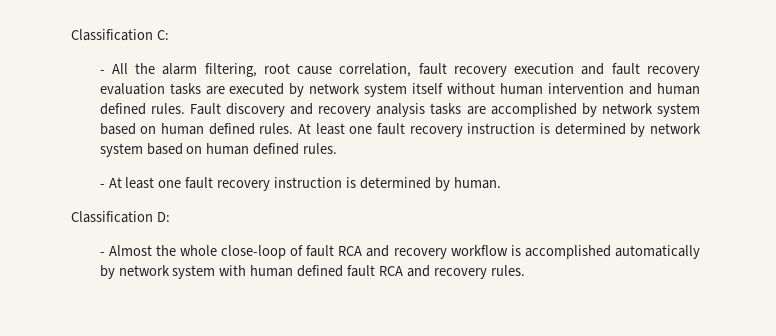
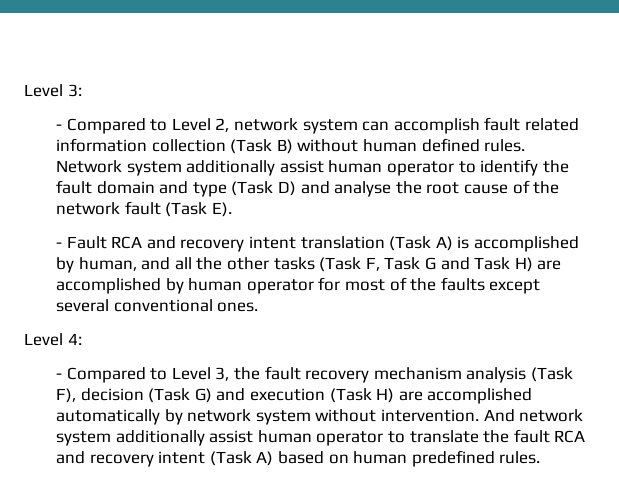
[71,29,169,41] [99,63,700,77] [99,83,700,97] [99,103,701,117] [99,123,701,137] [99,143,338,157] [99,177,501,191] [71,211,170,223] [99,245,521,259] Classification C: // - All the alarm filtering, root cause correlation, fault recovery execution and fault recovery evaluation tasks are executed by network system itself without human intervention and human defined rules. Fault discovery and recovery analysis tasks are accomplished by network system based on human defined rules. At least one fault recovery instruction is determined by network system based on human defined rules. // - At least one fault recovery instruction is determined by human. // Classification D: // - Almost the whole close-loop of fault RCA and recovery workflow is -> [24,84,82,97] [56,117,580,134] [56,138,526,154] [56,159,569,176] [56,180,560,197] [56,201,232,217] [56,236,580,252] [56,257,562,273] [56,277,541,294] [56,299,259,312] [24,333,82,346] [56,366,574,383] [56,388,423,403] Level 3: // - Compared to Level 2, network system can accomplish fault related information collection (Task B) without human defined rules. Network system additionally assist human operator to identify the fault domain and type (Task D) and analyse the root cause of the network fault (Task E). // - Fault RCA and recovery intent translation (Task A) is accomplished by human, and all the other tasks (Task F, Task G and Task H) are accomplished by human operator for most of the faults except several conventional ones. // Level 4: // - Compared to Level 3, the fault recovery mechanism analysis (Task F), decision (Task G) and execution (Task H) are
[219,265,487,279] with human defined fault RCA and recovery -> [315,409,584,422] [56,429,586,446] [56,450,495,467] without intervention. And network system additionally assist human operator to translate the fault RCA and recovery intent (Task A) based on human predefined

